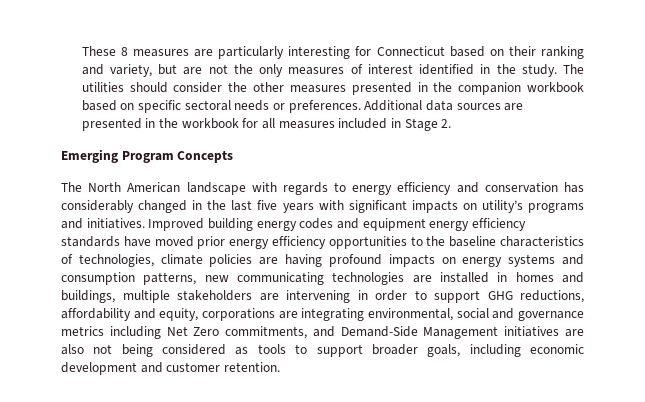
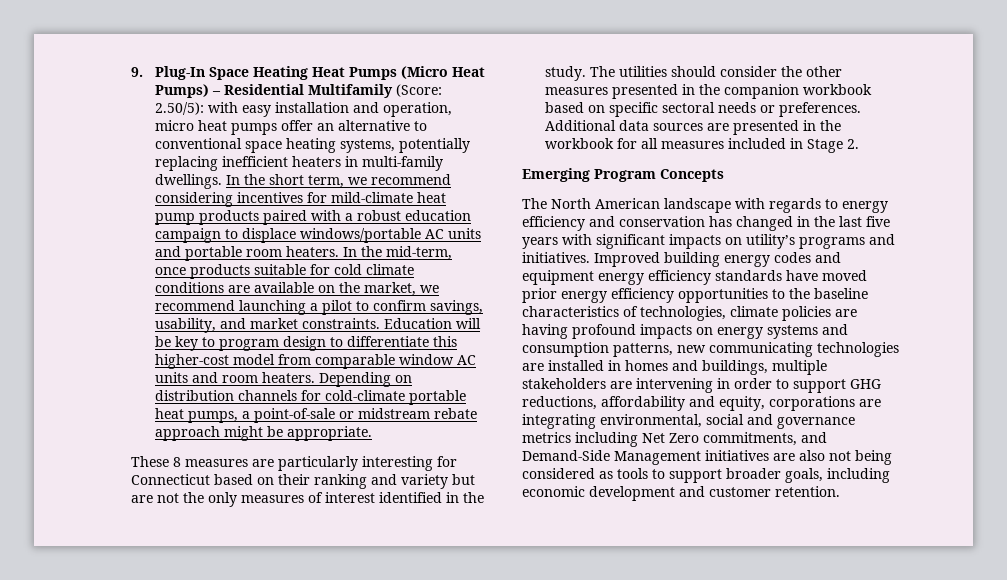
(81, 51) none -> [131,66,485,80] [154,84,442,98] [154,102,452,117] [154,120,427,135] [154,138,470,153] [154,156,443,171] [154,174,451,189] [154,192,446,207] [154,210,471,225] [154,228,481,243] [154,246,452,261] [154,264,414,279] [154,282,439,296] [154,300,483,315] [154,318,481,333] [154,336,457,351] [154,354,476,369] [154,372,412,387] [154,390,466,405] [154,408,477,423] [154,426,372,441] 9. Plug-In Space Heating Heat Pumps (Micro Heat Pumps) – Residential Multifamily (Score: 2.50/5): with easy installation and operation, micro heat pumps offer an alternative to conventional space heating systems, potentially replacing inefficient heaters in multi-family dwellings. In the short term, we recommend considering incentives for mild-climate heat pump products paired with a robust education campaign to displace windows/portable AC units and portable room heaters. In the mid-term, once products suitable for cold climate conditions are available on the market, we recommend launching a pilot to confirm savings, usability, and market constraints. Education will be key to program design to differentiate this higher-cost model from comparable window AC units and room heaters. Depending on distribution channels for cold-climate portable heat pumps, a point-of-sale or midstream rebate approach might be appropriate. //
[109,64,152,77] variety, -> [401,474,449,489] variety
[61,200,134,213] considerably -> (732, 221) none

